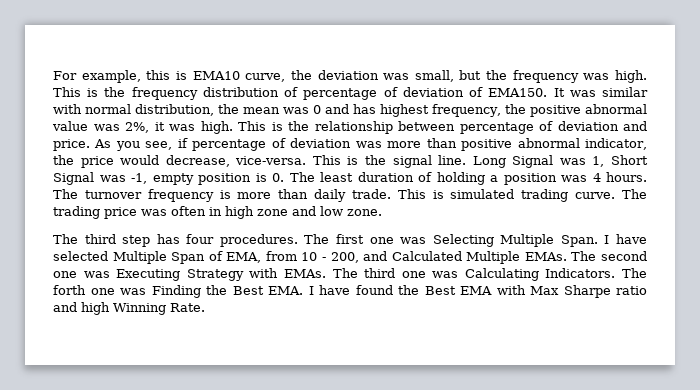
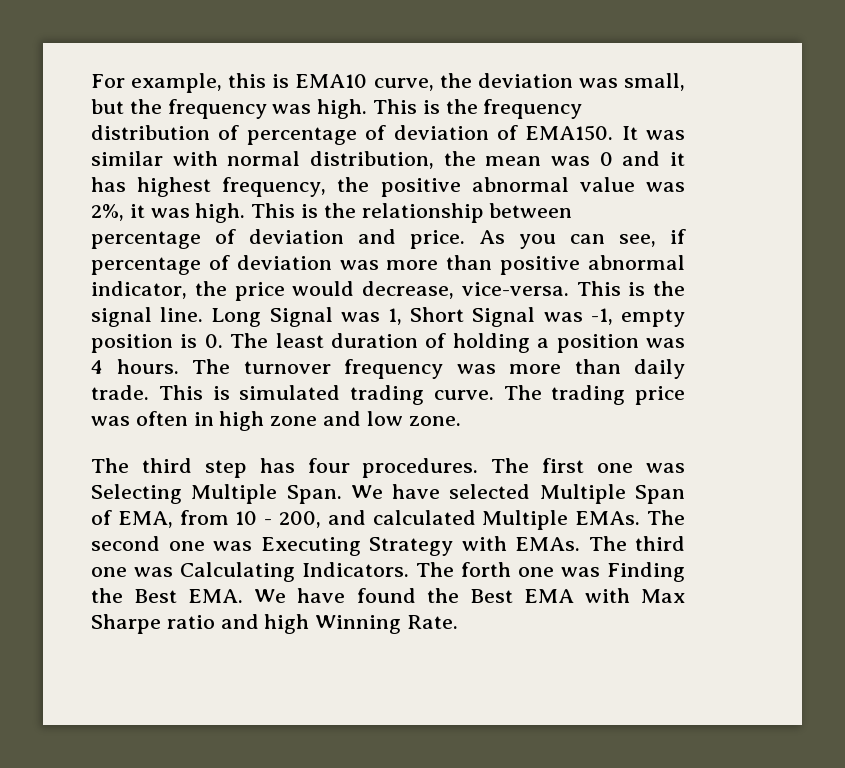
(350, 109) none -> [670,152,685,166] it
(140, 146) none -> [570,234,605,244] can
[219,190,231,199] is -> [456,364,496,374] was
[604,235,610,244] I -> [350,485,383,499] We
[391,251,462,261] Calculated -> [372,510,476,525] calculated
[308,286,314,295] I -> [254,589,287,603] We

